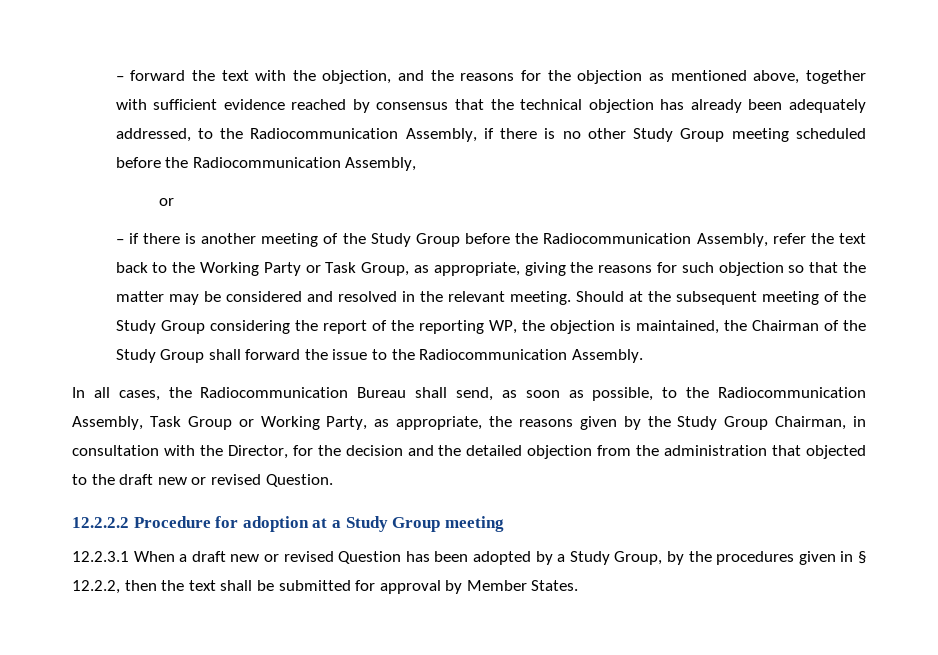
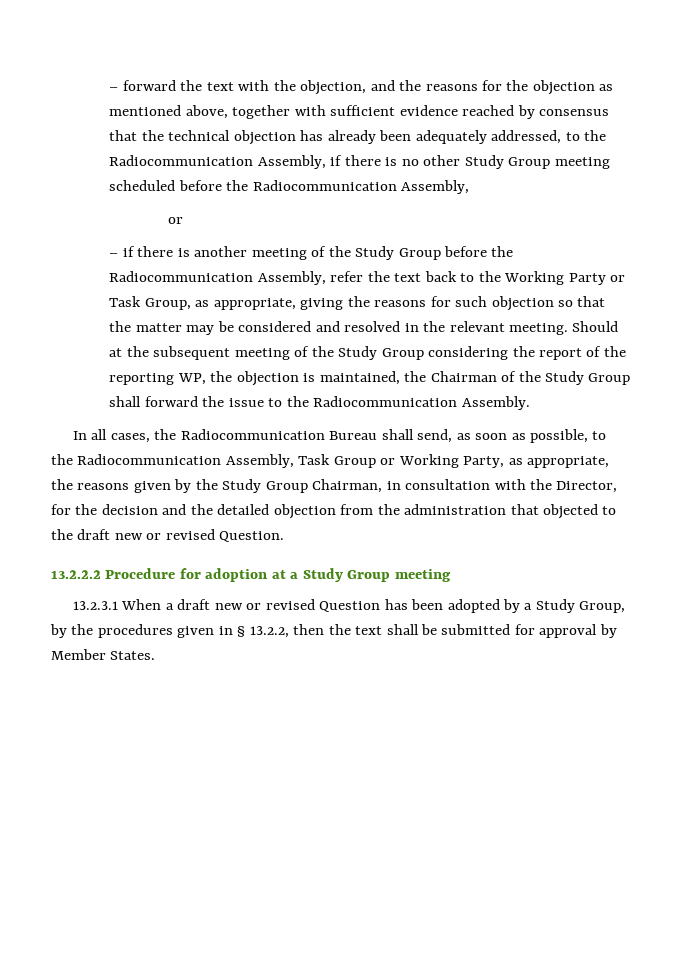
[72,517,129,528] 12.2.2.2 -> [51,570,101,579] 13.2.2.2
[72,551,129,562] 12.2.3.1 -> [72,601,118,610] 13.2.3.1
[72,580,120,594] 12.2.2, -> [249,626,289,638] 13.2.2,

